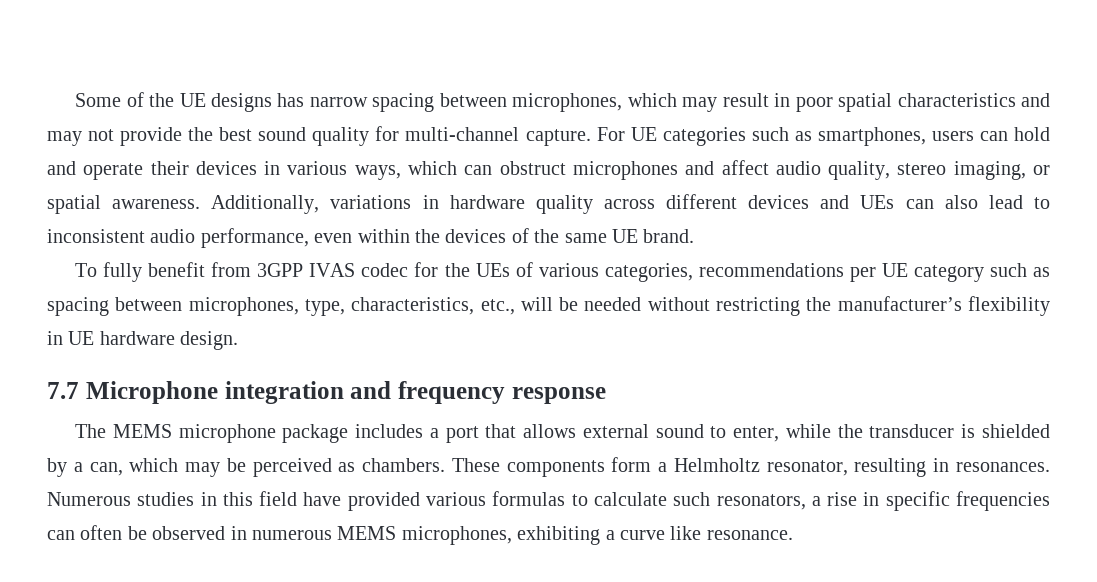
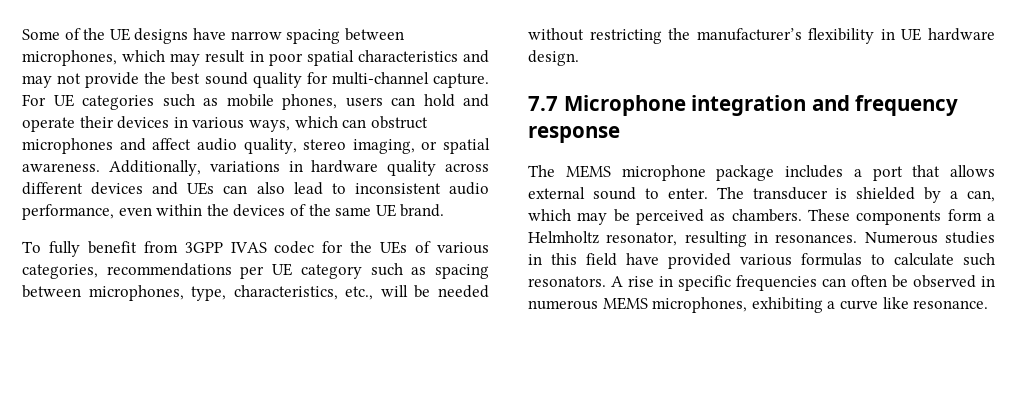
[277,93,305,107] has -> [192,28,226,40] have
[817,127,926,146] smartphones, -> [226,94,337,110] mobile phones,
[733,424,863,442] enter, while the -> [667,187,744,199] enter. The
[716,494,821,510] resonators, a -> [528,276,623,287] resonators. A

